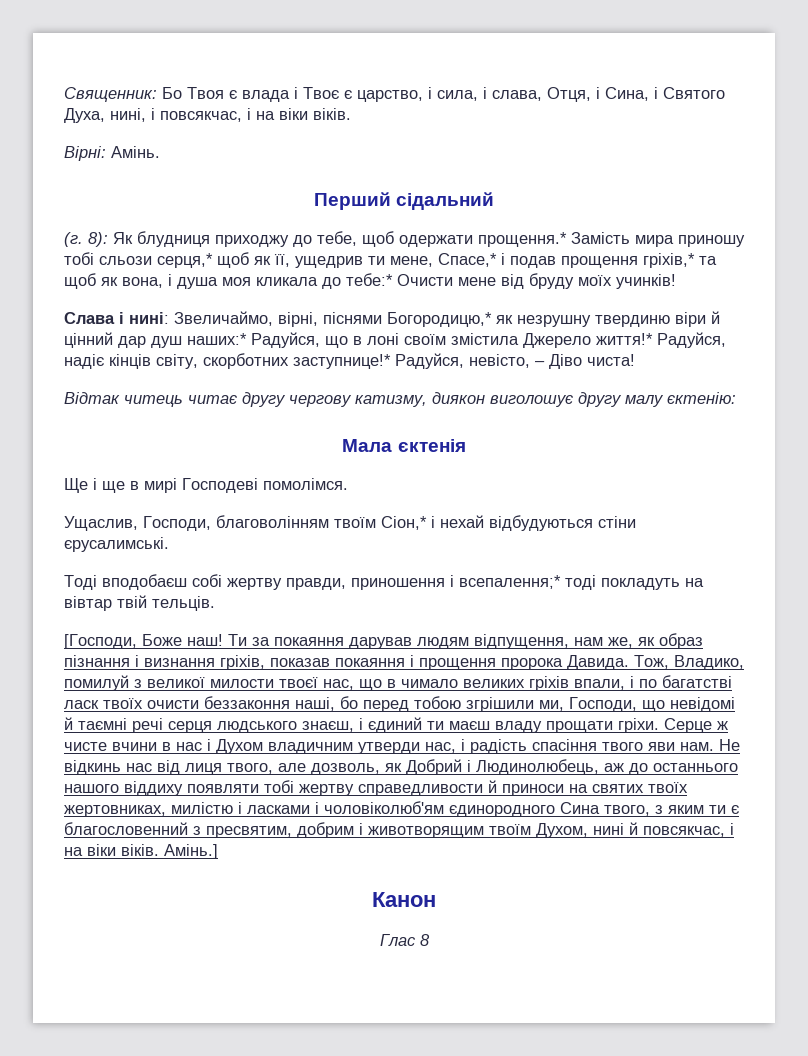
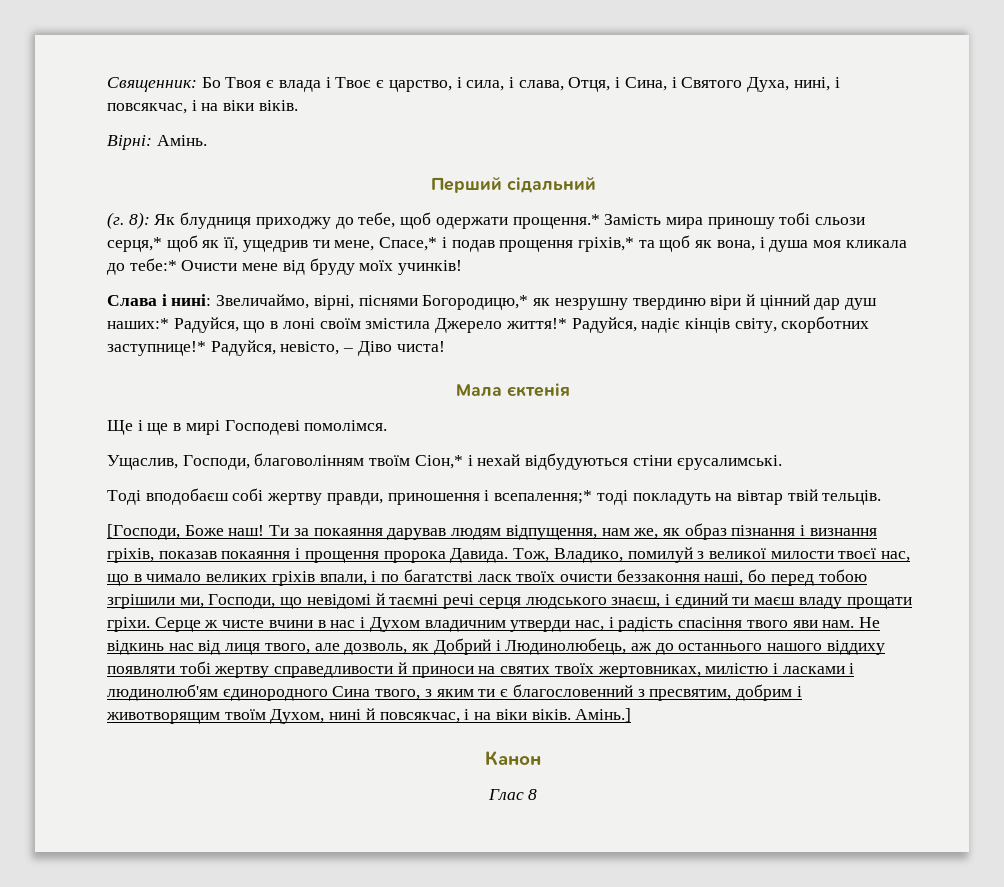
[64,392,736,407] // Відтак читець читає другу чергову катизму, диякон виголошує другу малу єктенію: -> (445, 346) none
[324,801,444,814] чоловіколюб'ям -> [107,684,218,701] людинолюб'ям

